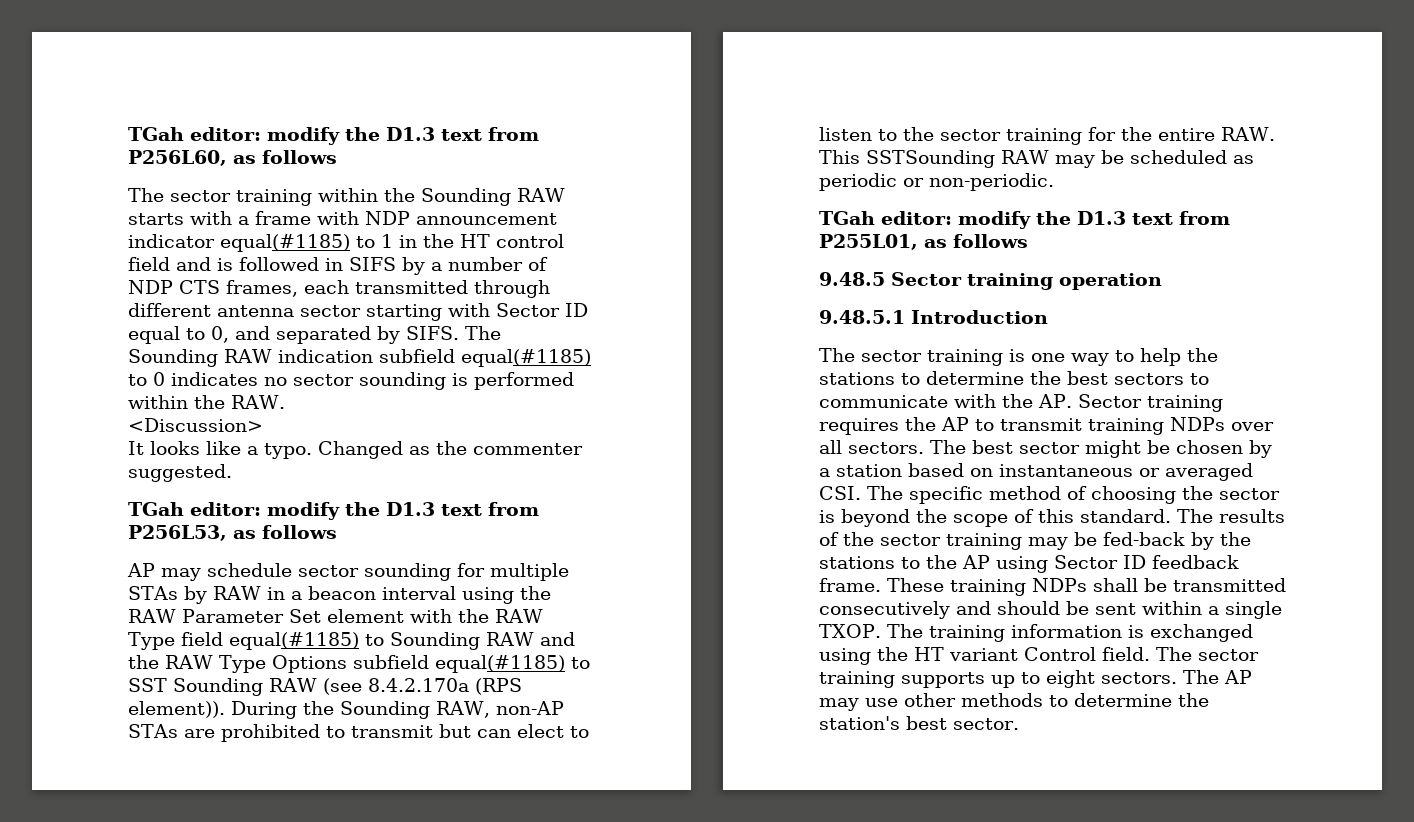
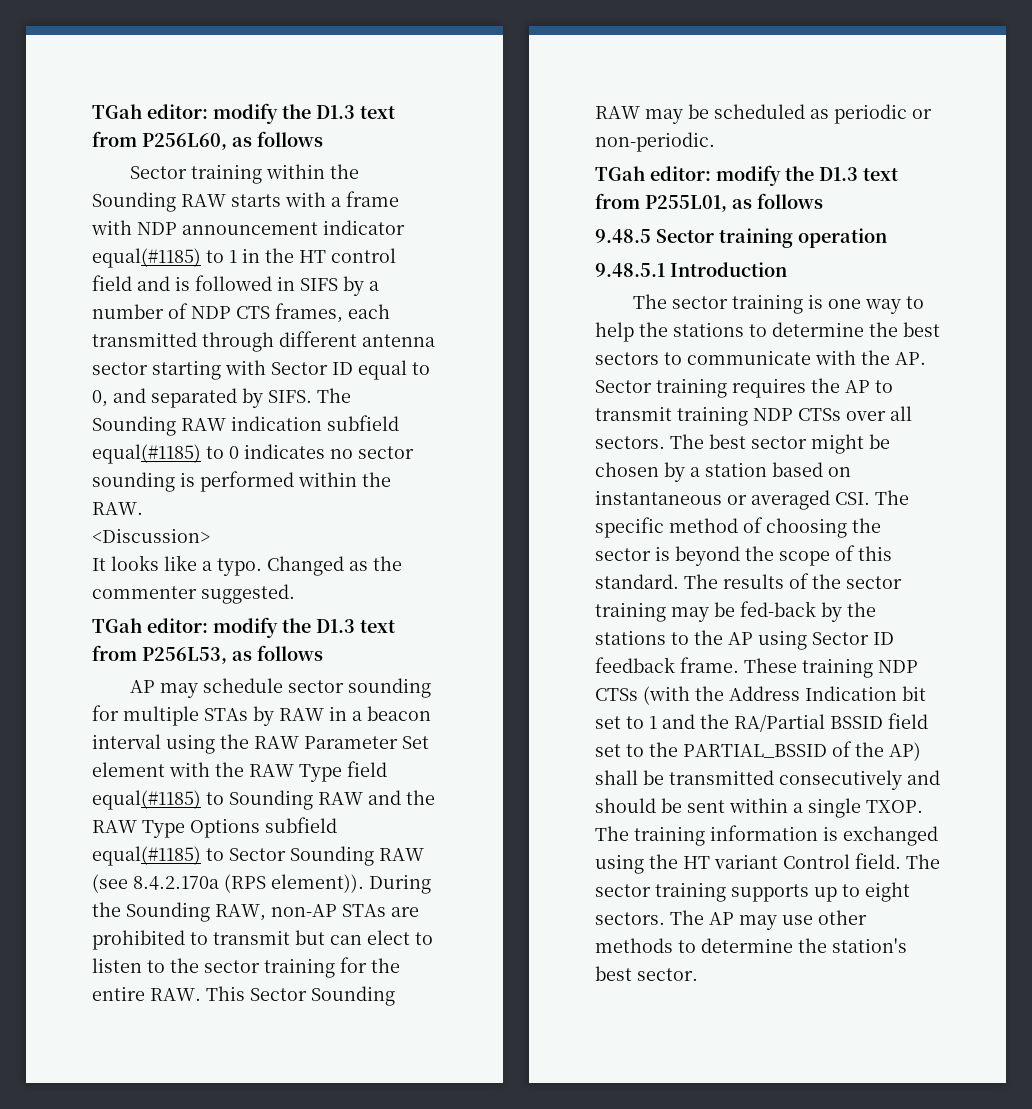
[128,188,231,202] The sector -> [129,166,187,179] Sector
[128,678,167,692] SST -> [229,848,286,861] Sector
[866,150,995,168] SSTSounding -> [250,986,395,1006] Sector Sounding
[1170,417,1225,431] NDPs -> [753,408,841,421] NDP CTSs
[1032,578,1087,592] NDPs -> [878,660,918,673] [595,686,926,705] [595,713,928,732] [595,741,921,761] NDP CTSs (with the Address Indication bit set to 1 and the RA/Partial BSSID field set to the PARTIAL_BSSID of the AP)

